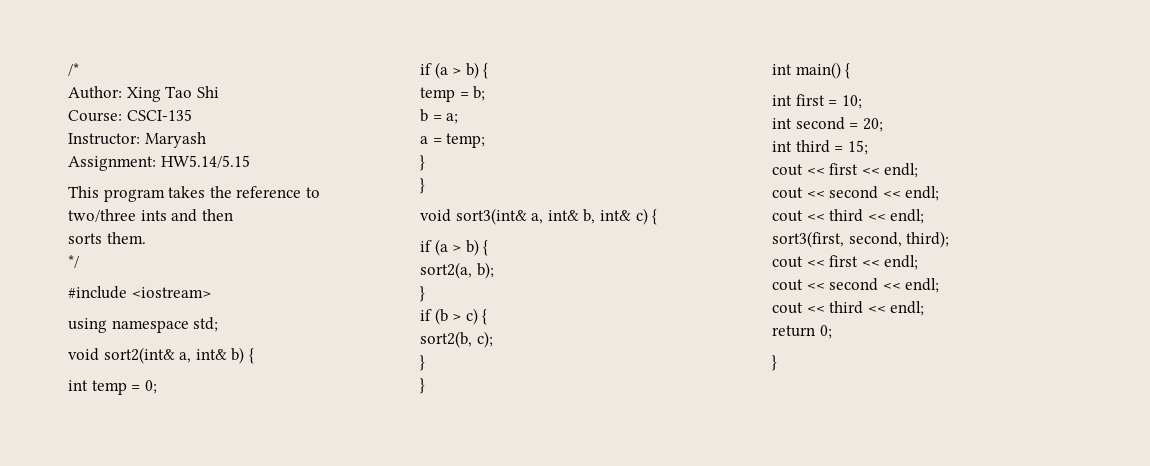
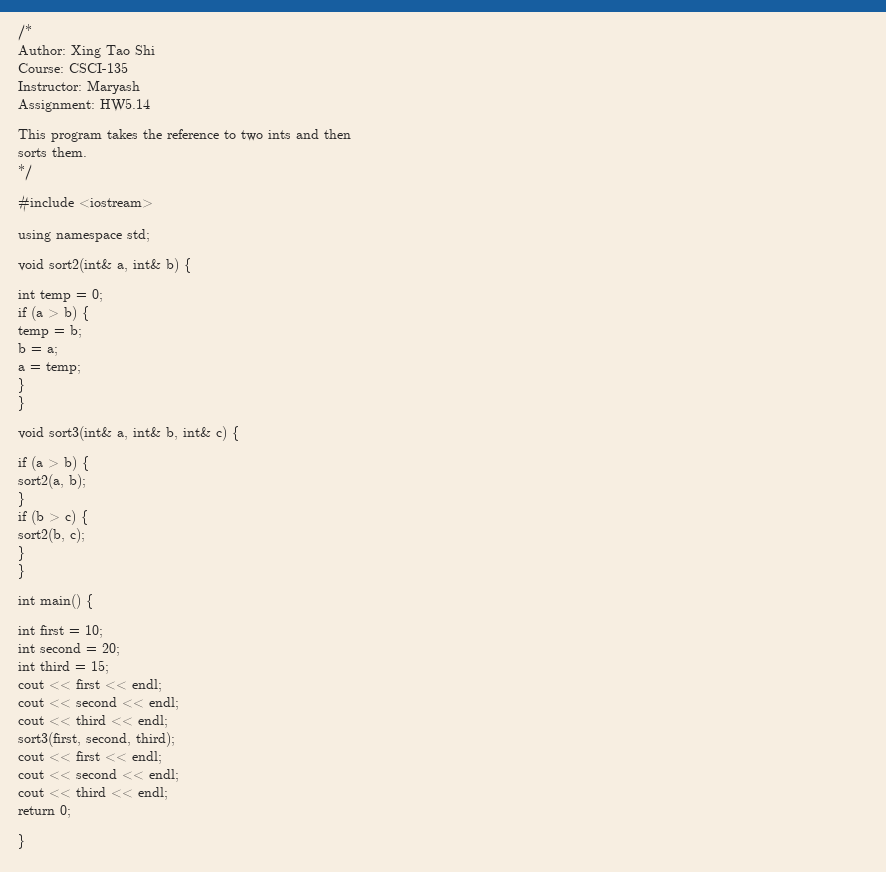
[160,155,250,168] HW5.14/5.15 -> [100,98,150,112] HW5.14
[68,209,136,222] two/three -> [241,130,263,141] two

